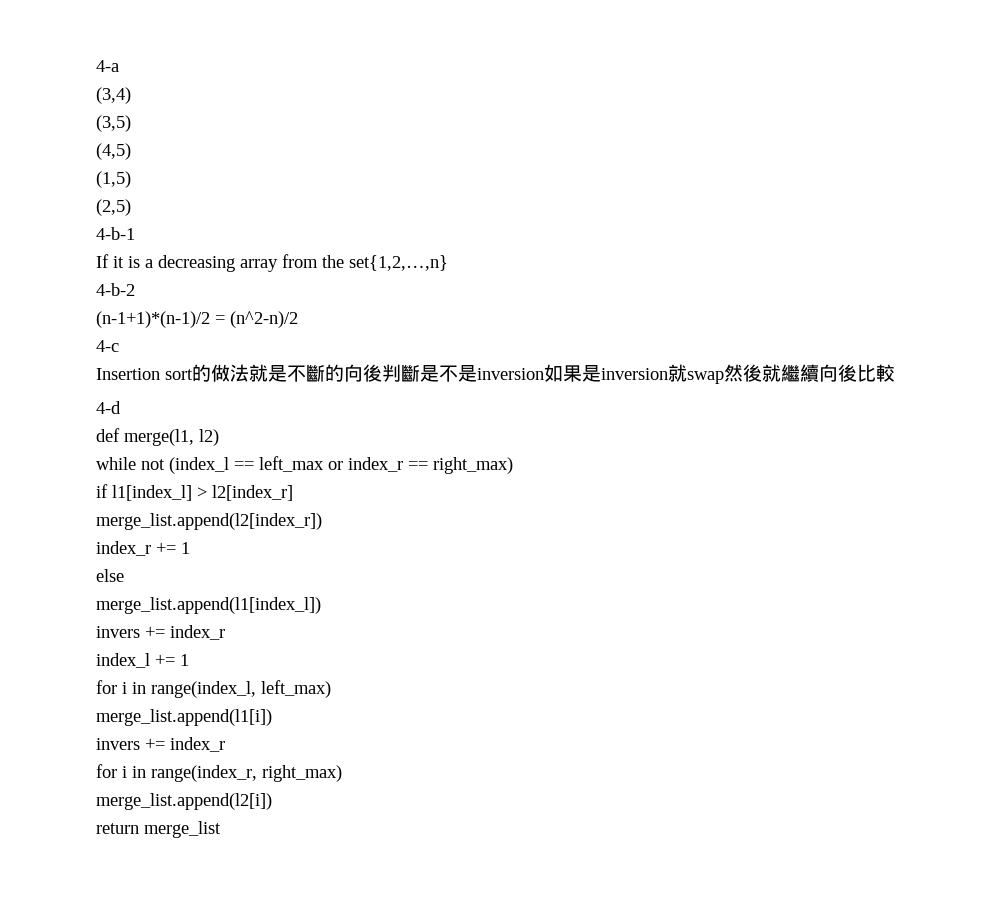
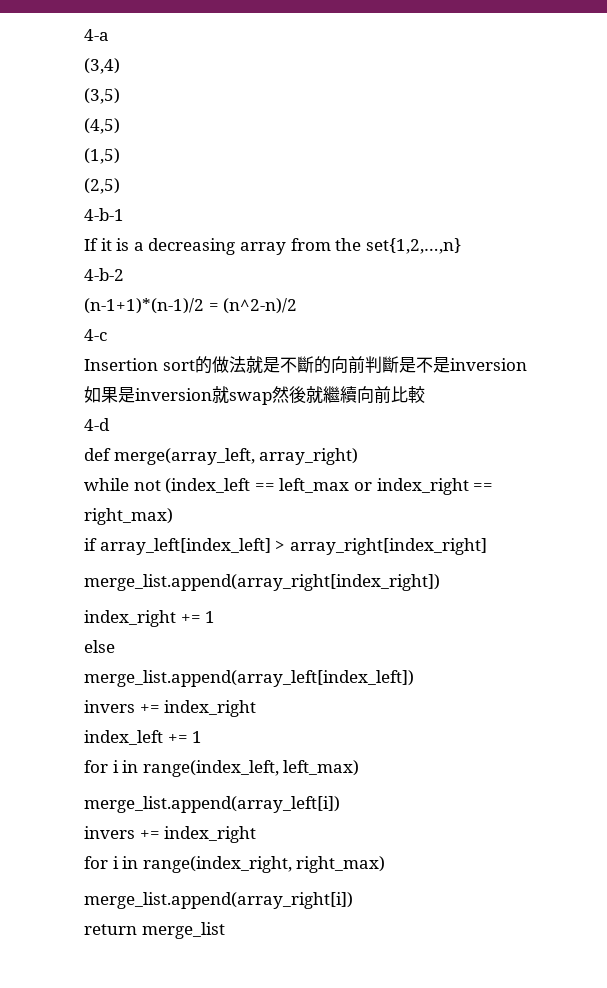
[363,364,382,382] 後 -> [347,356,365,374] 前
[838,364,857,382] 後 -> [374,386,391,404] 前
[124,429,219,446] merge(l1, l2) -> [113,448,359,465] merge(array_left, array_right)
[169,457,229,474] (index_l -> [165,478,251,494] (index_left
[348,457,403,472] index_r -> [376,478,469,495] index_right
[112,485,293,501] [96,513,322,530] [96,541,151,556] l1[index_l] > l2[index_r] // merge_list.append(l2[index_r]) // index_r -> [99,538,487,555] [84,574,440,591] [84,610,176,627] array_left[index_left] > array_right[index_right] // merge_list.append(array_right[index_right]) // index_right
[96,597,321,614] [96,625,225,640] [96,653,150,668] merge_list.append(l1[index_l]) // invers += index_r // index_l -> [84,670,414,687] [84,700,257,717] [84,730,163,745] merge_list.append(array_left[index_left]) // invers += index_right // index_left
[151,681,256,698] range(index_l, -> [142,760,279,777] range(index_left,
[96,709,272,726] [96,737,225,752] [96,764,342,782] [96,793,272,810] merge_list.append(l1[i]) // invers += index_r // for i in range(index_r, right_max) // merge_list.append(l2[i]) -> [84,796,340,813] [84,826,257,843] [84,856,386,873] [84,892,353,909] merge_list.append(array_left[i]) // invers += index_right // for i in range(index_right, right_max) // merge_list.append(array_right[i])

